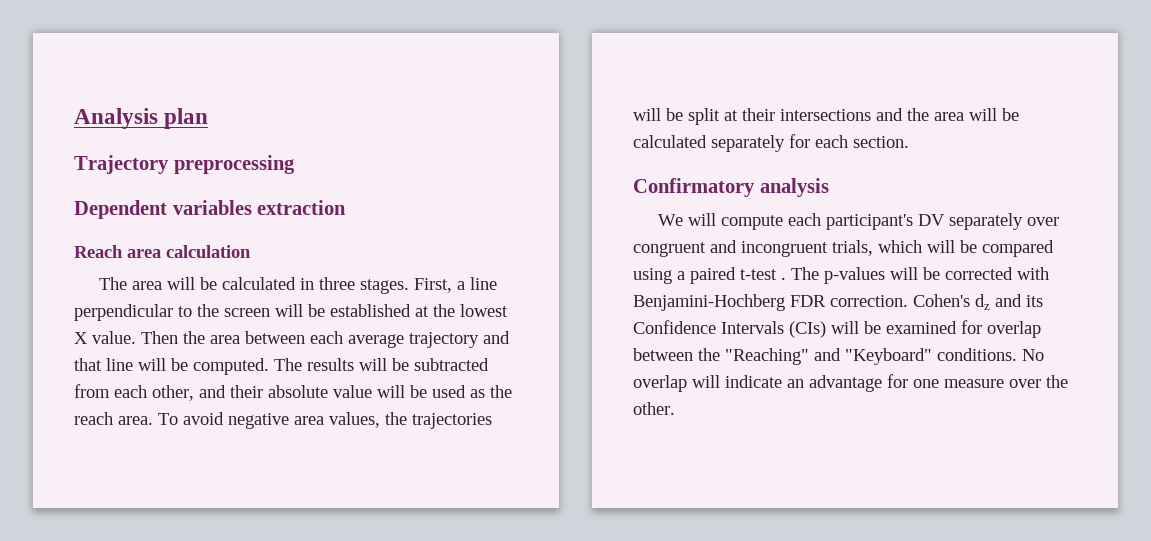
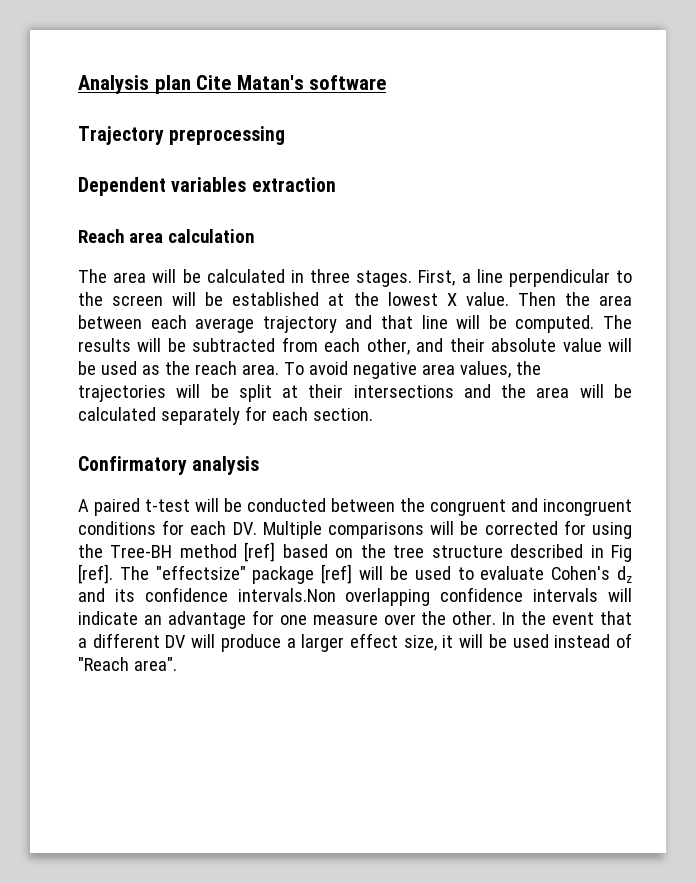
(209, 118) none -> [196,75,387,90] Cite Matan's software
[657,213,1059,230] [633,240,1054,257] [633,267,1049,284] [633,294,1043,311] [633,320,1041,338] [633,348,1044,365] [633,375,687,392] We will compute each participant's DV separately over congruent and incongruent trials, which will be compared using a paired t-test . The p-values will be corrected with Benjamini-Hochberg FDR correction. Cohen's dz and its Confidence Intervals (CIs) will be examined for overlap between the "Reaching" and "Keyboard" conditions. No overlap -> [78,498,632,516] [78,520,632,539] [78,542,632,562] [78,564,632,584] [78,587,599,606] A paired t-test will be conducted between the congruent and incongruent conditions for each DV. Multiple comparisons will be corrected for using the Tree-BH method [ref] based on the tree structure described in Fig [ref]. The "effectsize" package [ref] will be used to evaluate Cohen's dz and its confidence intervals.Non overlapping confidence intervals
(675, 408) none -> [502,611,632,625] [78,633,633,652] [78,657,177,671] In the event that a different DV will produce a larger effect size, it will be used instead of "Reach area".

